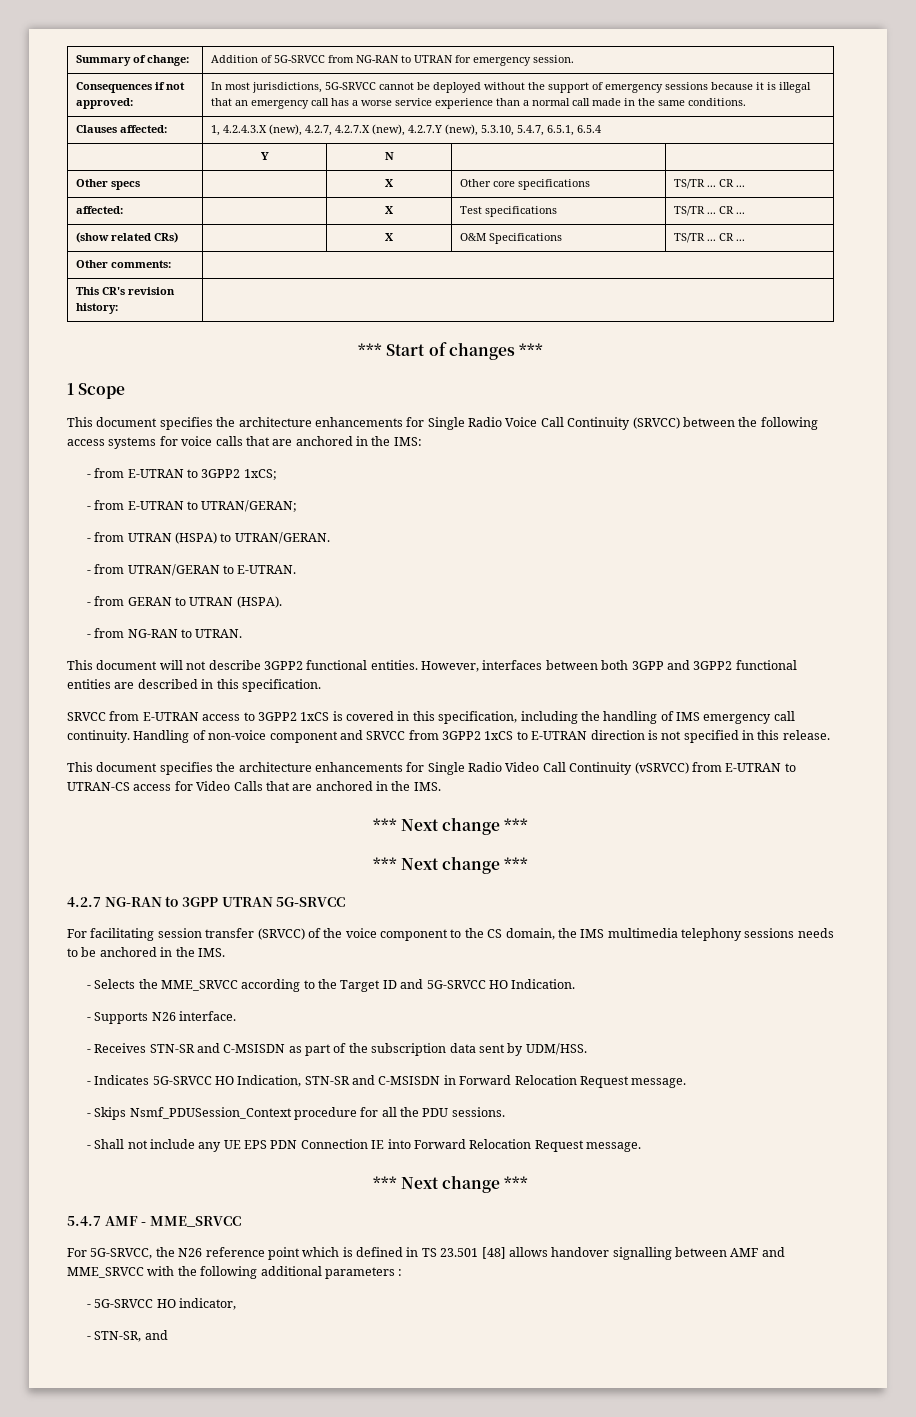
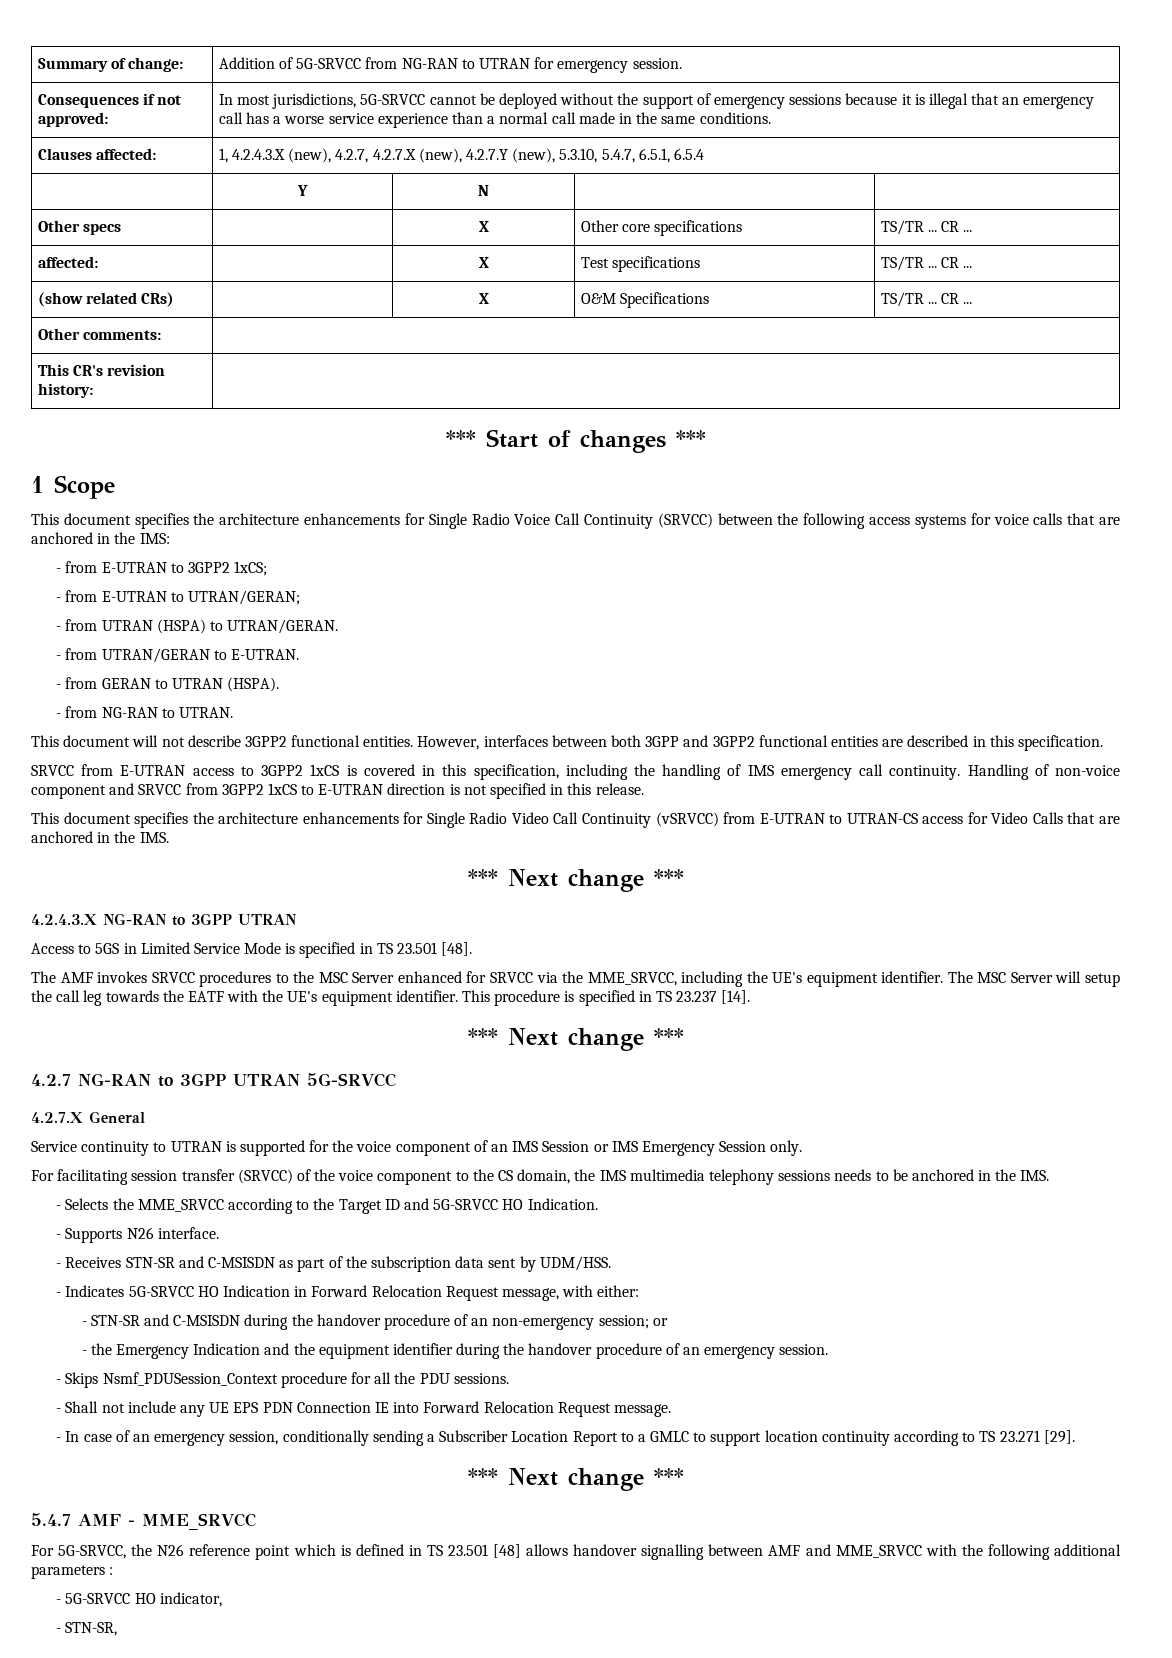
(529, 824) none -> [31,913,297,926] [31,942,473,958] [31,971,1120,987] [31,990,751,1006] // 4.2.4.3.X NG-RAN to 3GPP UTRAN // Access to 5GS in Limited Service Mode is specified in TS 23.501 [48]. // The AMF invokes SRVCC procedures to the MSC Server enhanced for SRVCC via the MME_SRVCC, including the UE's equipment identifier. The MSC Server will setup the call leg towards the EATF with the UE's equipment identifier. This procedure is specified in TS 23.237 [14].
(346, 902) none -> [31,1111,145,1123] [31,1140,803,1156] // 4.2.7.X General // Service continuity to UTRAN is supported for the voice component of an IMS Session or IMS Emergency Session only.
[237,1075,687,1088] Indication, STN-SR and C-MSISDN in Forward Relocation Request message. -> [223,1285,640,1301] [81,1314,668,1330] [81,1343,829,1359] Indication in Forward Relocation Request message, with either: // - STN-SR and C-MSISDN during the handover procedure of an non-emergency session; or // - the Emergency Indication and the equipment identifier during the handover procedure of an emergency session.
(642, 1147) none -> [56,1430,1075,1446] // - In case of an emergency session, conditionally sending a Subscriber Location Report to a GMLC to support location continuity according to TS 23.271 [29].
[144,1330,168,1340] and -> (118, 1629) none

